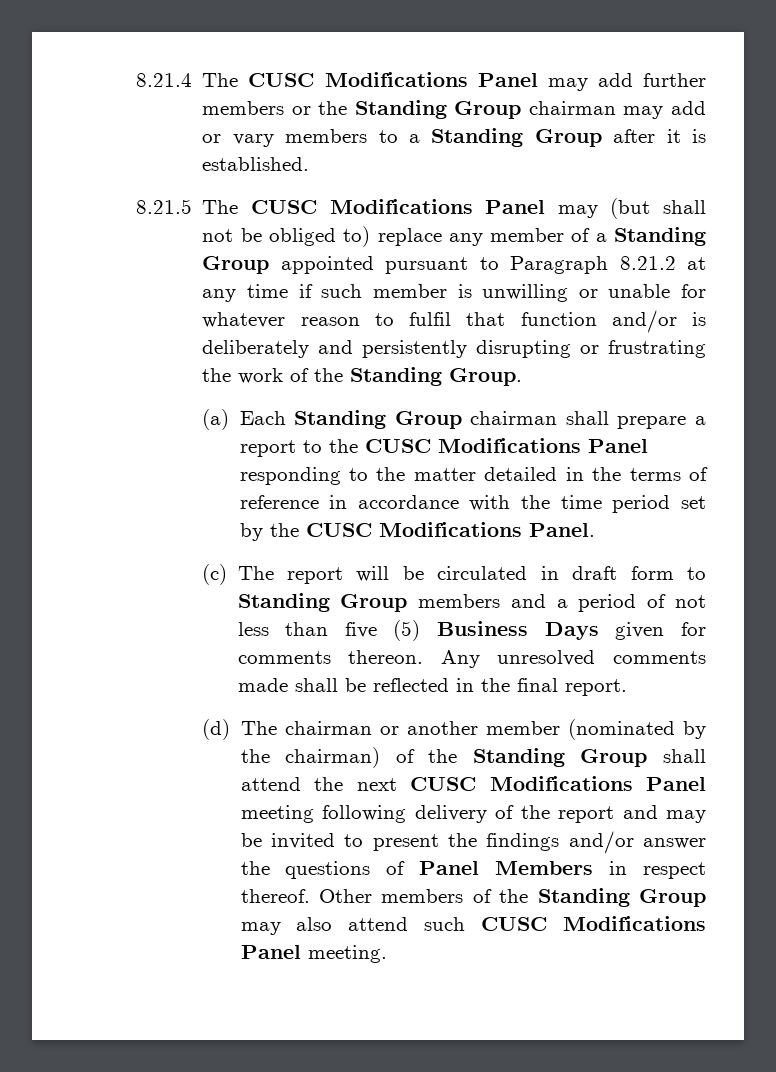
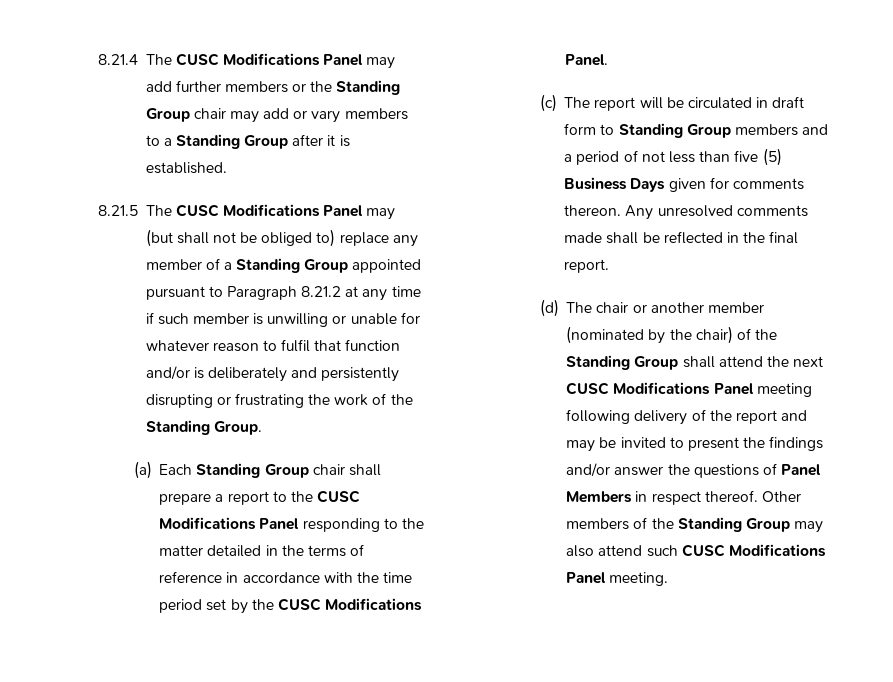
[528,101,616,115] chairman -> [193,108,226,119] chair
[470,411,558,425] chairman -> [312,464,345,475] chair
[284,721,372,735] chairman -> [596,302,629,313] chair
[285,747,381,768] chairman) -> [695,326,733,344] chair)

